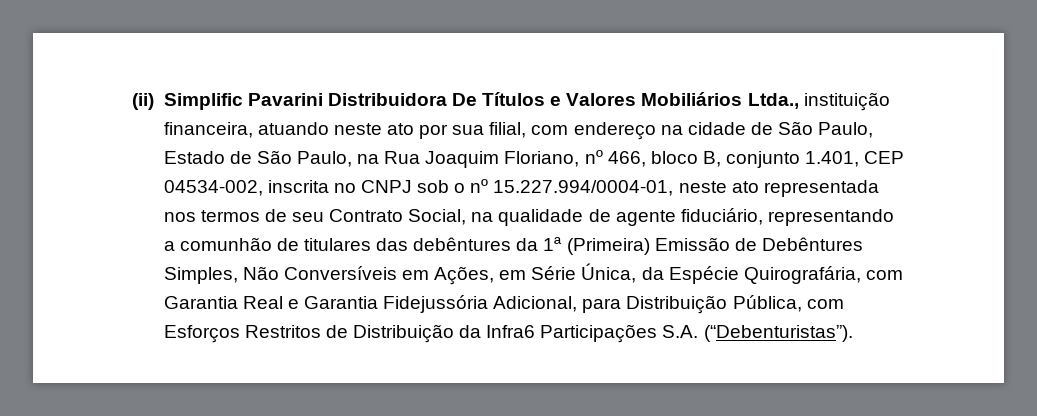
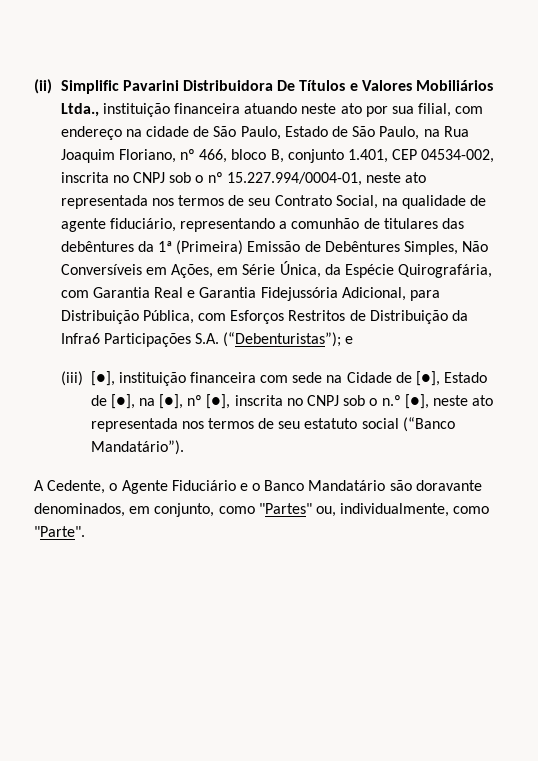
[163,122,253,138] financeira, -> [174,103,241,114] financeira
[703,325,853,342] (“Debenturistas”). -> [223,332,354,347] [60,371,488,386] [90,394,494,409] [90,417,455,432] [90,440,184,455] [34,480,482,494] [34,503,490,517] [34,526,85,537] (“Debenturistas”); e // (iii) [●], instituição financeira com sede na Cidade de [●], Estado de [●], na [●], nº [●], inscrita no CNPJ sob o n.º [●], neste ato representada nos termos de seu estatuto social (“Banco Mandatário”). // A Cedente, o Agente Fiduciário e o Banco Mandatário são doravante denominados, em conjunto, como "Partes" ou, individualmente, como "Parte".

